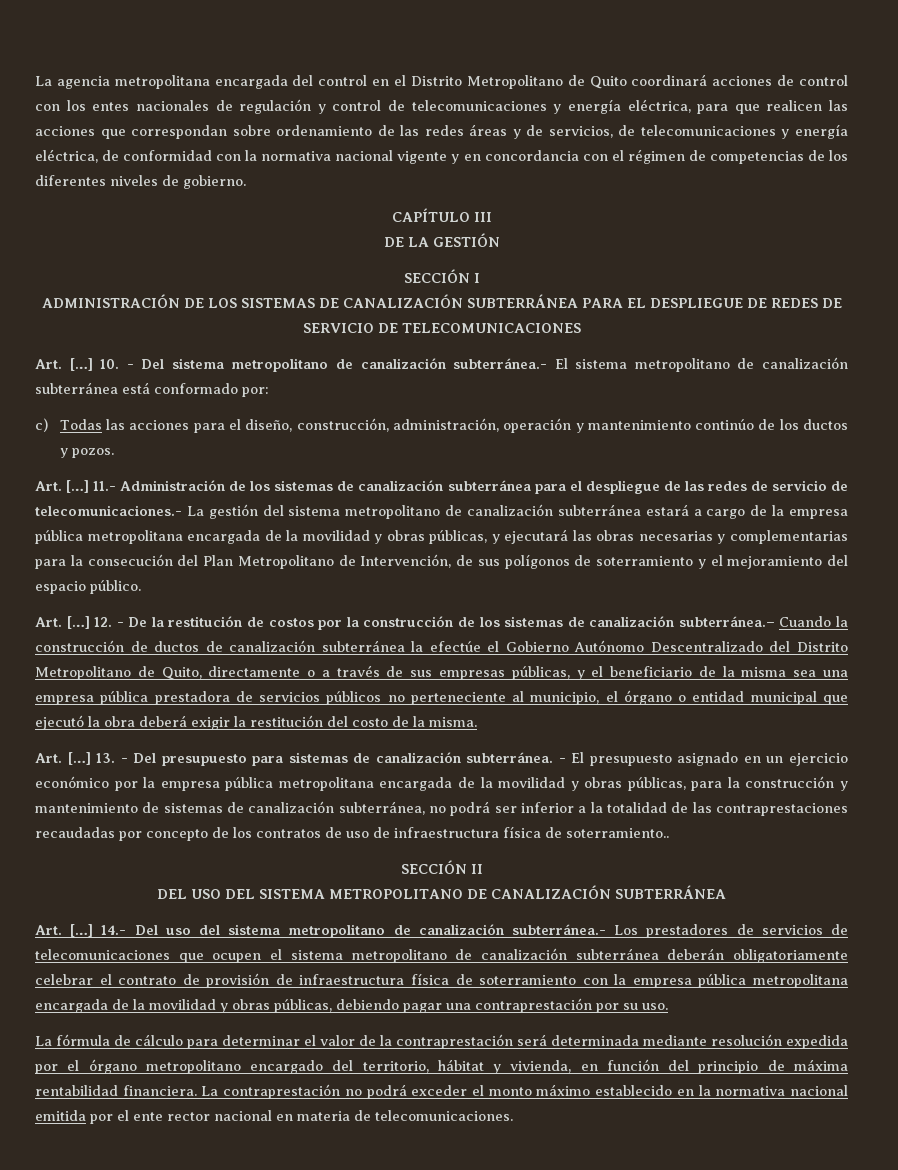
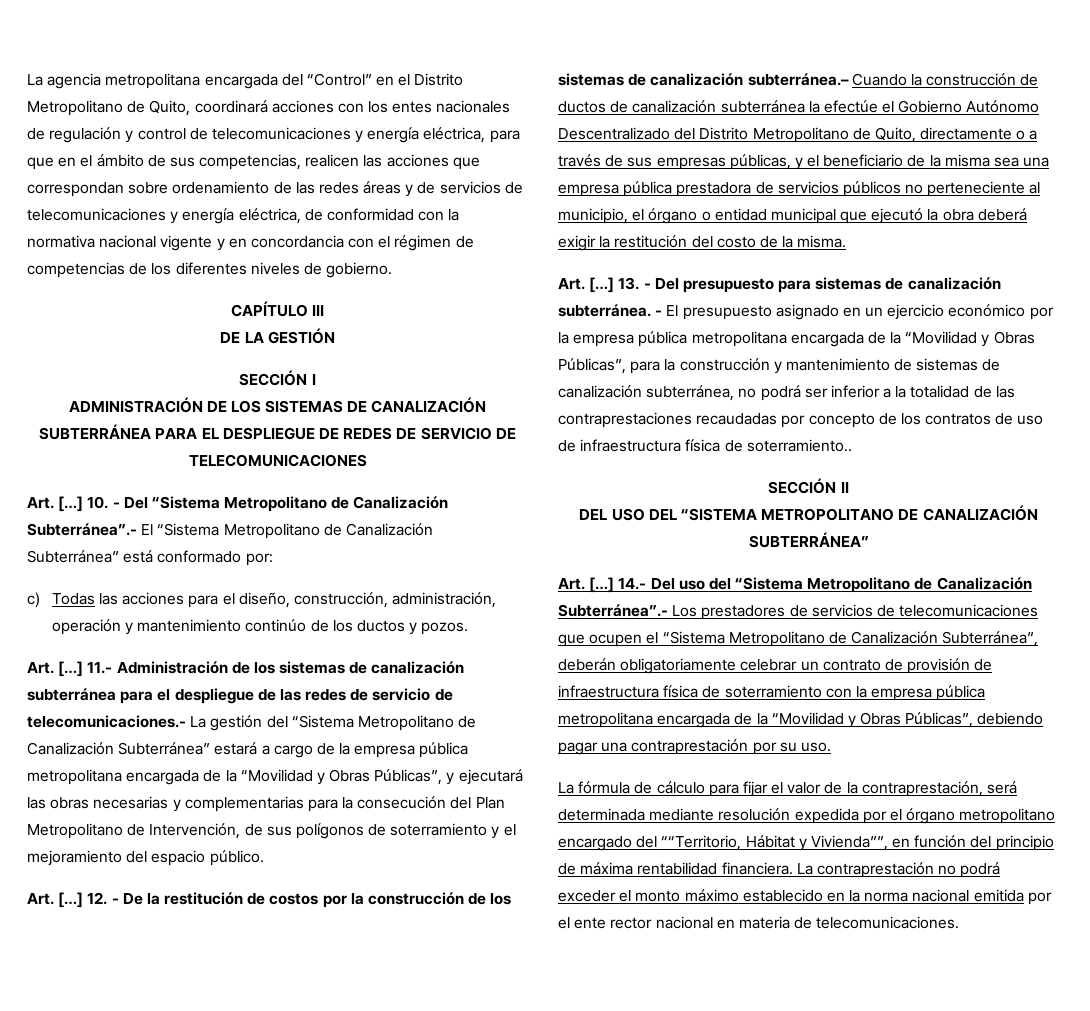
[318,75,368,86] control -> [306,73,372,86] “Control”
[589,76,627,89] Quito -> [149,100,191,116] Quito,
[777,75,849,86] de control -> (334, 106) none
(760, 109) none -> [58,154,302,170] en el ámbito de sus competencias,
[548,126,613,138] servicios, -> [439,181,501,194] servicios
[171,357,848,372] [35,382,118,394] sistema metropolitano de canalización subterránea.- El sistema metropolitano de canalización subterránea -> [151,496,449,512] [27,523,433,539] [27,550,119,563] “Sistema Metropolitano de Canalización Subterránea”.- El “Sistema Metropolitano de Canalización Subterránea”
[288,504,641,519] sistema metropolitano de canalización subterránea -> [291,715,477,731] [27,742,211,755] “Sistema Metropolitano de Canalización Subterránea”
[302,530,488,544] movilidad y obras públicas, -> [240,769,443,785] “Movilidad y Obras Públicas”,
[498,777,686,791] movilidad y obras públicas, -> [905,331,1035,347] [558,358,626,374] “Movilidad y Obras Públicas”,
[259,889,325,899] SISTEMA -> [681,508,757,521] “SISTEMA
[615,885,726,899] SUBTERRÁNEA -> [748,532,869,548] SUBTERRÁNEA”
[228,924,606,938] sistema metropolitano de canalización subterránea.- -> [735,577,1032,593] [558,604,668,617] “Sistema Metropolitano de Canalización Subterránea”.-
[290,948,659,963] sistema metropolitano de canalización subterránea -> [662,631,1039,647] “Sistema Metropolitano de Canalización Subterránea”,
[99,974,112,985] el -> [800,661,819,671] un
[149,999,332,1013] movilidad y obras públicas, -> [771,712,974,728] “Movilidad y Obras Públicas”,
[222,1035,300,1046] determinar -> [742,781,768,797] fijar
[396,1034,513,1049] contraprestación -> [861,781,983,797] contraprestación,
[362,1059,572,1074] territorio, hábitat y vivienda, -> [661,835,888,851] ““Territorio, Hábitat y Vivienda””,
[715,1086,786,1096] normativa -> [864,892,909,902] norma

